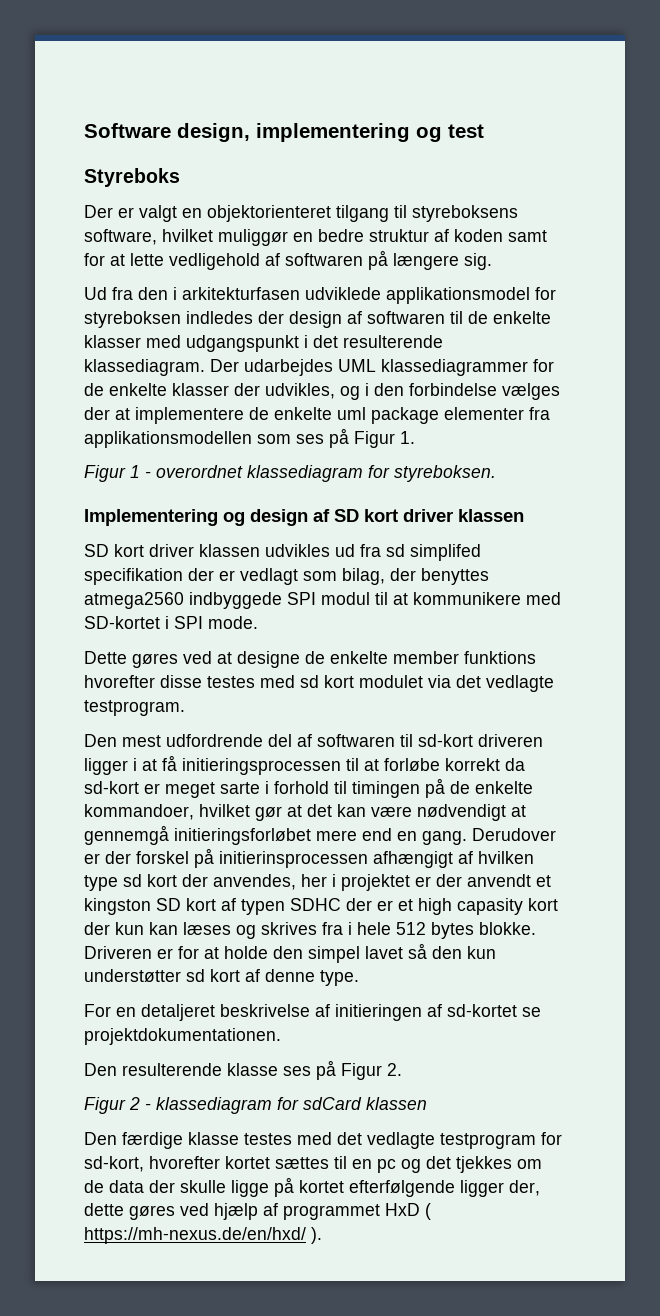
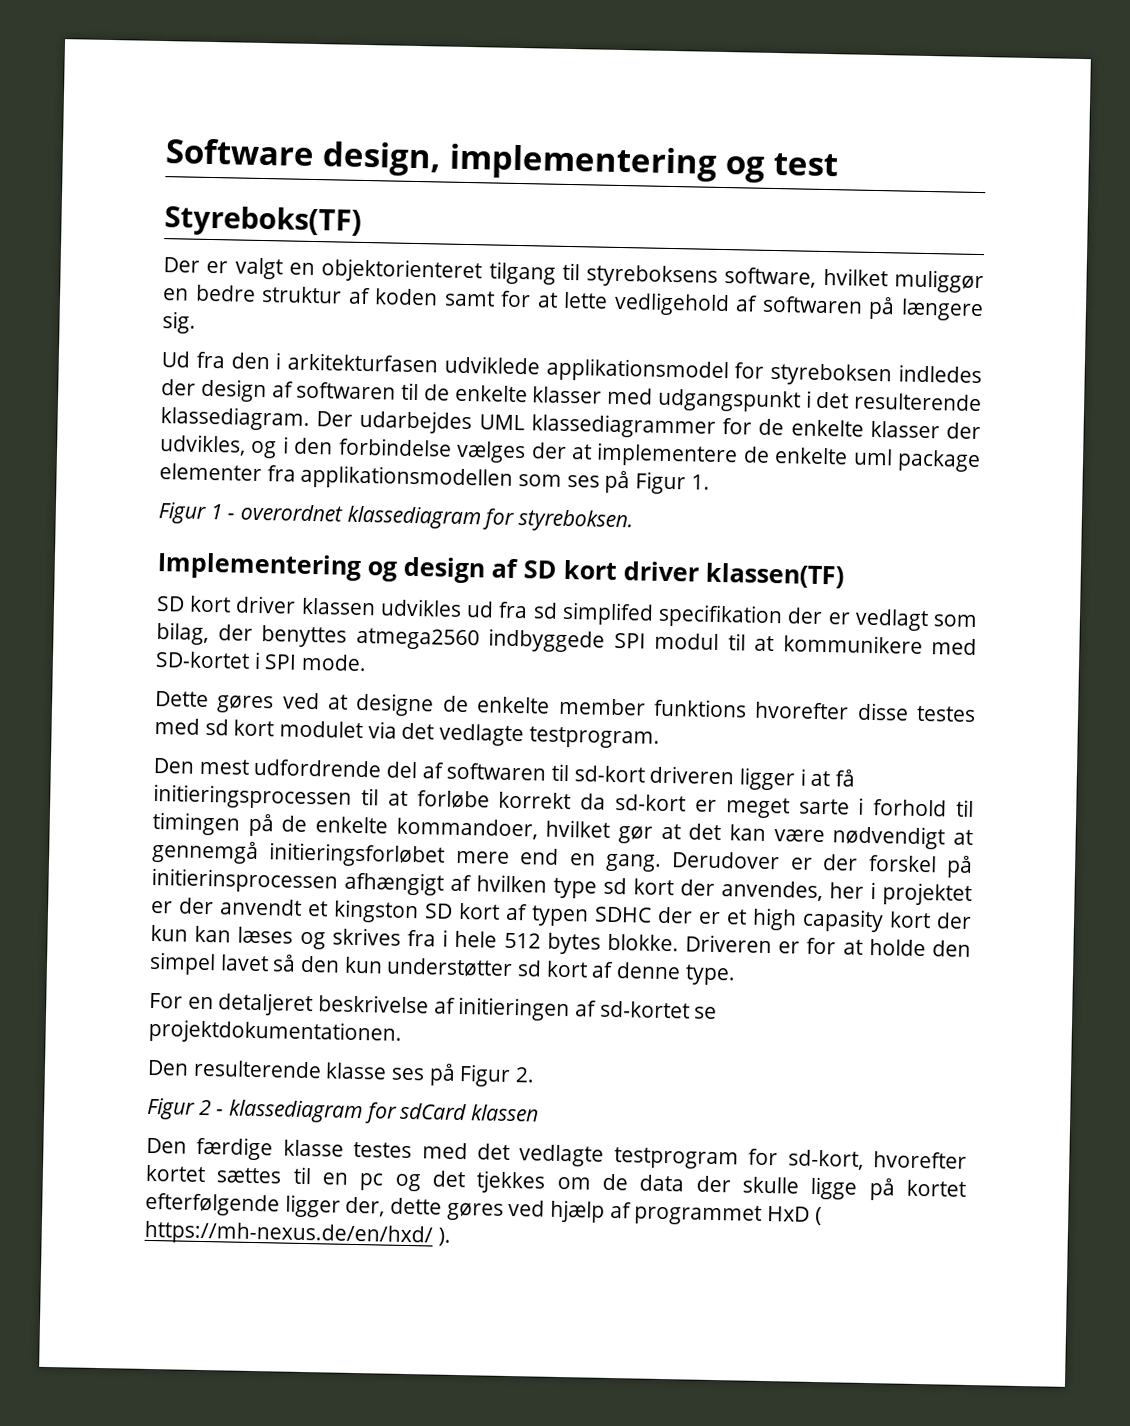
[84,168,180,187] Styreboks -> [164,205,362,238] Styreboks(TF)
[458,509,524,522] klassen -> [705,562,844,589] klassen(TF)

